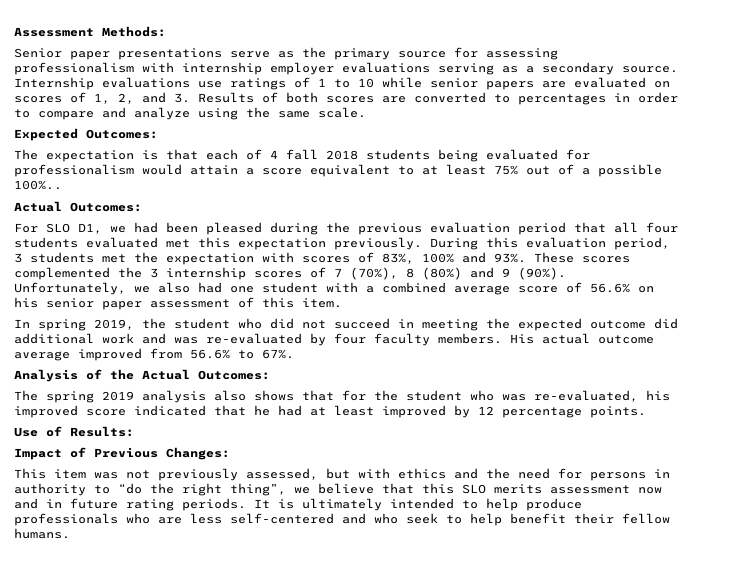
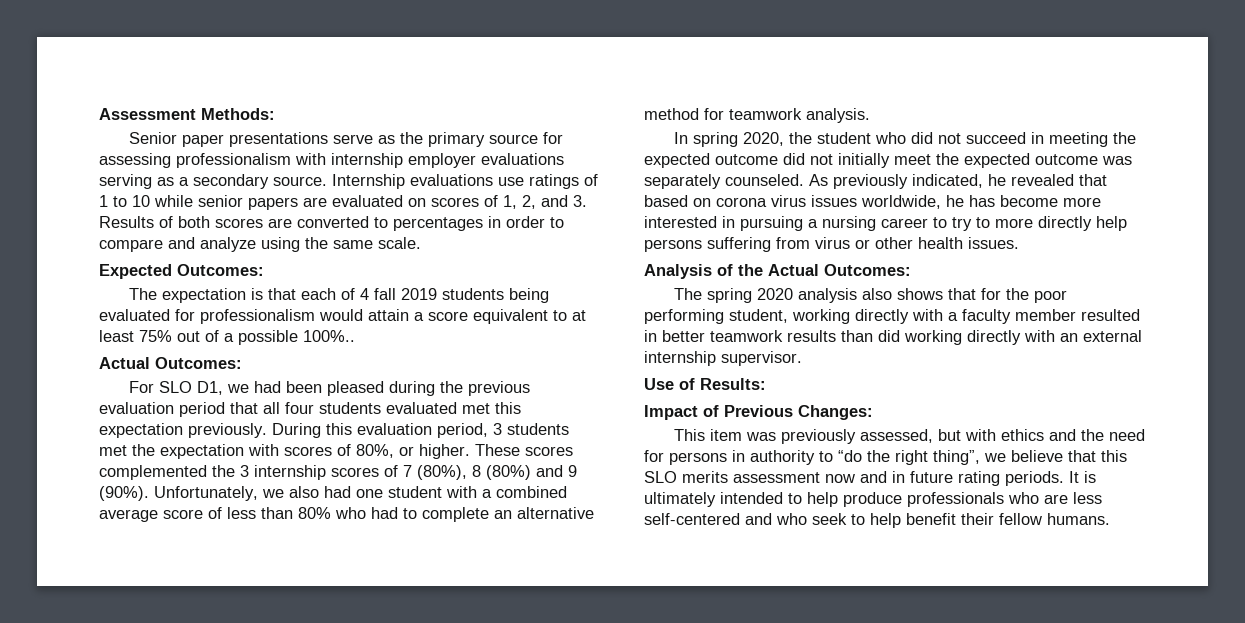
[326,150,358,160] 2018 -> [400,288,437,300] 2019
[382,252,526,264] 83%, 100% and 93%. -> [356,444,470,459] 80%, or higher.
[350,267,398,280] (70%), -> [417,465,467,480] (80%),
[590,283,654,293] [14,297,342,310] 56.6% on his senior paper assessment of this item. -> [227,507,594,522] [644,108,870,123] less than 80% who had to complete an alternative method for teamwork analysis.
[94,319,134,330] 2019, -> [742,132,784,146] 2020,
[14,333,654,346] [14,348,294,361] additional work and was re-evaluated by four faculty members. His actual outcome average improved from 56.6% to 67%. -> [810,153,1132,168] [644,174,1107,189] [644,195,1101,209] [644,216,1127,231] [644,237,1019,252] not initially meet the expected outcome was separately counseled. As previously indicated, he revealed that based on corona virus issues worldwide, he has become more interested in pursuing a nursing career to try to more directly help persons suffering from virus or other health issues.
[102,391,134,401] 2019 -> [756,288,793,300] 2020
[406,390,670,402] [14,405,646,418] student who was re-evaluated, his improved score indicated that he had at least improved by 12 percentage points. -> [1033,290,1067,303] [644,309,1140,324] [644,330,1142,345] [644,351,802,366] poor performing student, working directly with a faculty member resulted in better teamwork results than did working directly with an external internship supervisor.
[126,470,150,479] not -> (776, 436) none

